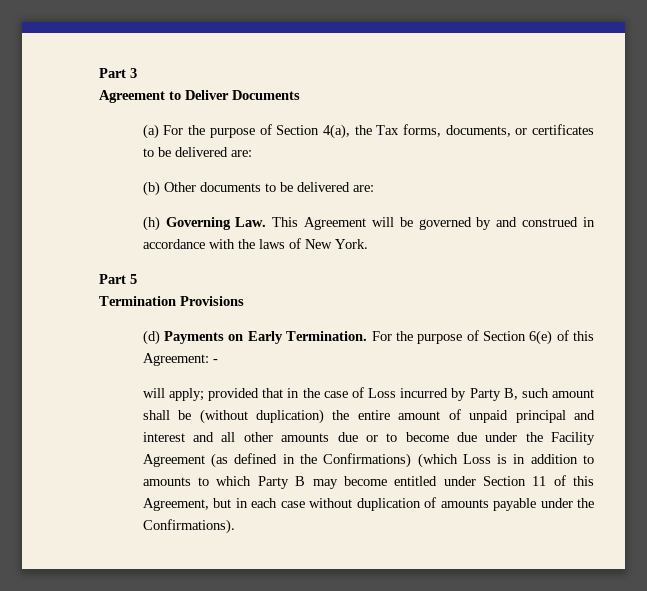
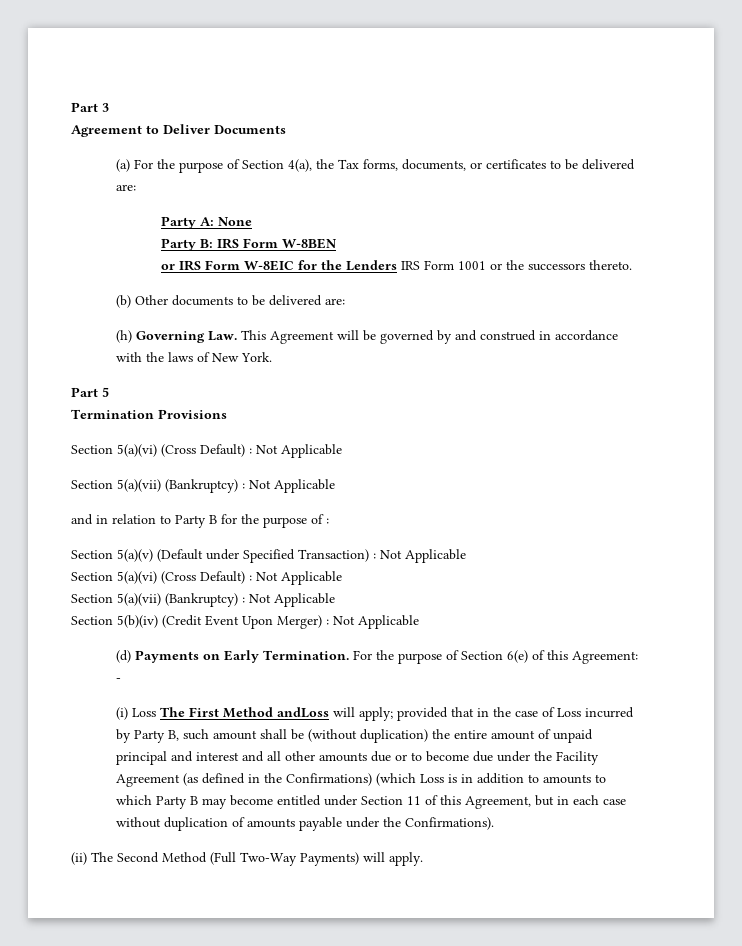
(252, 153) none -> [160,216,252,229] [160,238,337,251] [160,260,632,271] // Party A: None // Party B: IRS Form W-8BEN // or IRS Form W-8EIC for the Lenders IRS Form 1001 or the successors thereto.
(244, 301) none -> [71,444,342,458] [71,479,335,493] [71,514,329,528] [71,549,466,563] [71,571,342,585] [71,593,335,607] [71,615,419,629] // Section 5(a)(vi) (Cross Default) : Not Applicable // Section 5(a)(vii) (Bankruptcy) : Not Applicable // and in relation to Party B for the purpose of : // Section 5(a)(v) (Default under Specified Transaction) : Not Applicable // Section 5(a)(vi) (Cross Default) : Not Applicable // Section 5(a)(vii) (Bankruptcy) : Not Applicable // Section 5(b)(iv) (Credit Event Upon Merger) : Not Applicable
(218, 361) none -> [115,707,329,720] (i) Loss The First Method andLoss
(235, 526) none -> [71,852,423,866] // (ii) The Second Method (Full Two-Way Payments) will apply.

